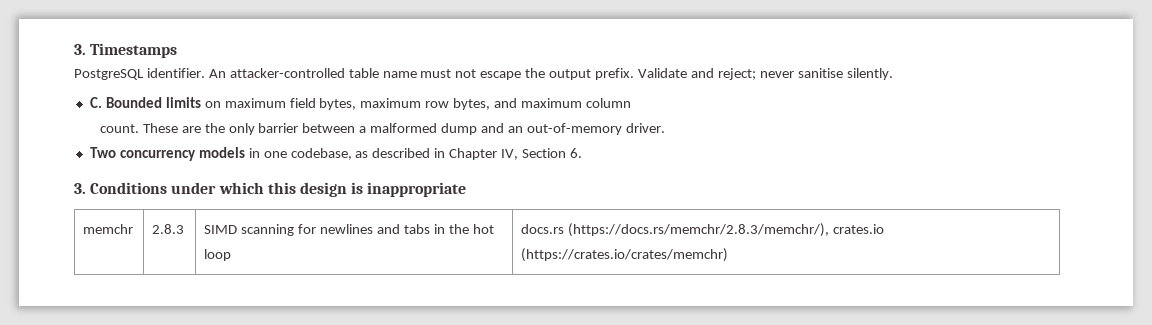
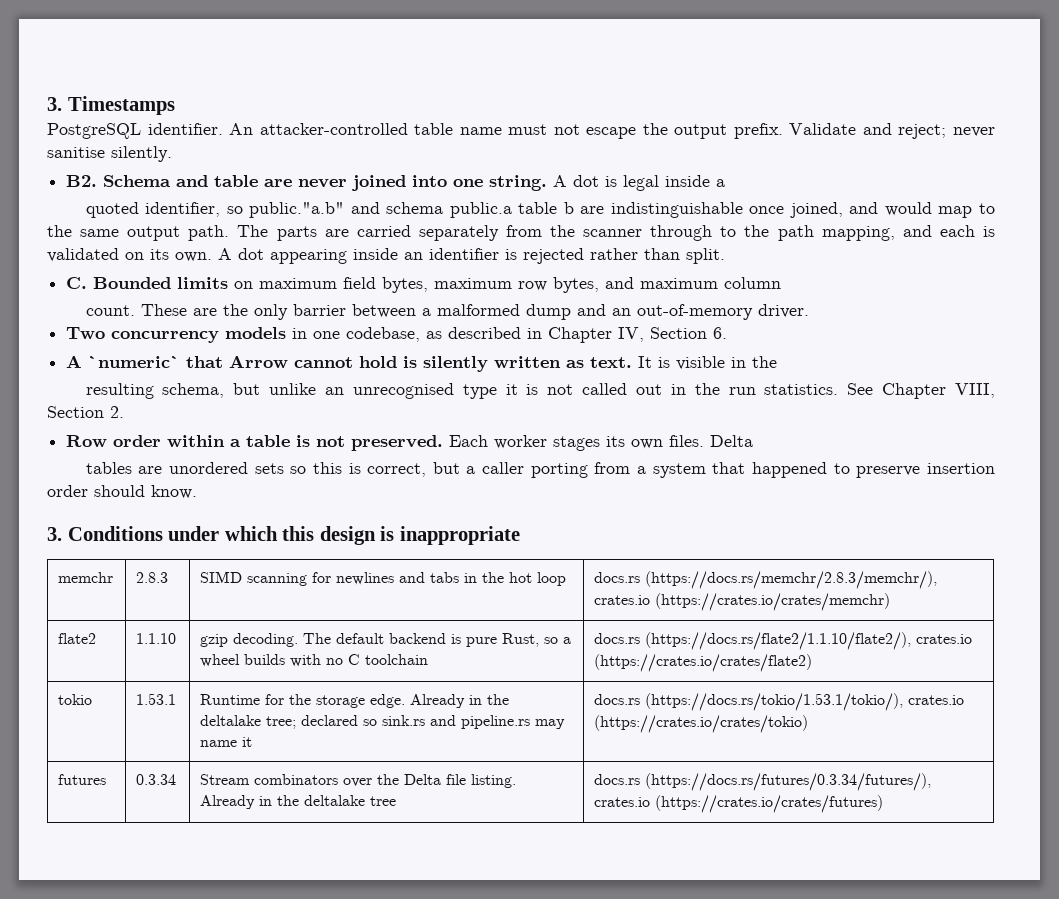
(893, 74) none -> [66,175,726,191] [85,202,996,218] [47,225,995,241] [47,248,725,264] // B2. Schema and table are never joined into one string. A dot is legal inside a // quoted identifier, so public."a.b" and schema public.a table b are indistinguishable once joined, and would map to the same output path. The parts are carried separately from the scanner through to the path mapping, and each is validated on its own. A dot appearing inside an identifier is rejected rather than split.
(582, 153) none -> [66,355,778,372] [85,383,996,399] [47,406,124,418] [66,435,754,451] [85,462,995,478] [47,485,197,499] // A `numeric` that Arrow cannot hold is silently written as text. It is visible in the // resulting schema, but unlike an unrecognised type it is not called out in the run statistics. See Chapter VIII, Section 2. // Row order within a table is not preserved. Each worker stages its own files. Delta // tables are unordered sets so this is correct, but a caller porting from a system that happened to preserve insertion order should know.
(729, 255) none -> [58,633,97,644] [136,633,177,644] [200,633,572,647] [200,654,429,667] [594,632,973,650] [594,654,813,672] [58,694,93,705] [136,693,177,705] [200,694,510,708] [200,715,566,729] [200,737,253,747] [594,693,965,711] [594,715,809,733] [58,774,107,785] [136,774,177,785] [200,774,517,788] [200,795,397,809] [594,773,932,791] [594,795,884,813] // flate2 | 1.1.10 | gzip decoding. The default backend is pure Rust, so a wheel builds with no C toolchain | docs.rs (https://docs.rs/flate2/1.1.10/flate2/), crates.io (https://crates.io/crates/flate2) // tokio | 1.53.1 | Runtime for the storage edge. Already in the deltalake tree; declared so sink.rs and pipeline.rs may name it | docs.rs (https://docs.rs/tokio/1.53.1/tokio/), crates.io (https://crates.io/crates/tokio) // futures | 0.3.34 | Stream combinators over the Delta file listing. Already in the deltalake tree | docs.rs (https://docs.rs/futures/0.3.34/futures/), crates.io (https://crates.io/crates/futures)

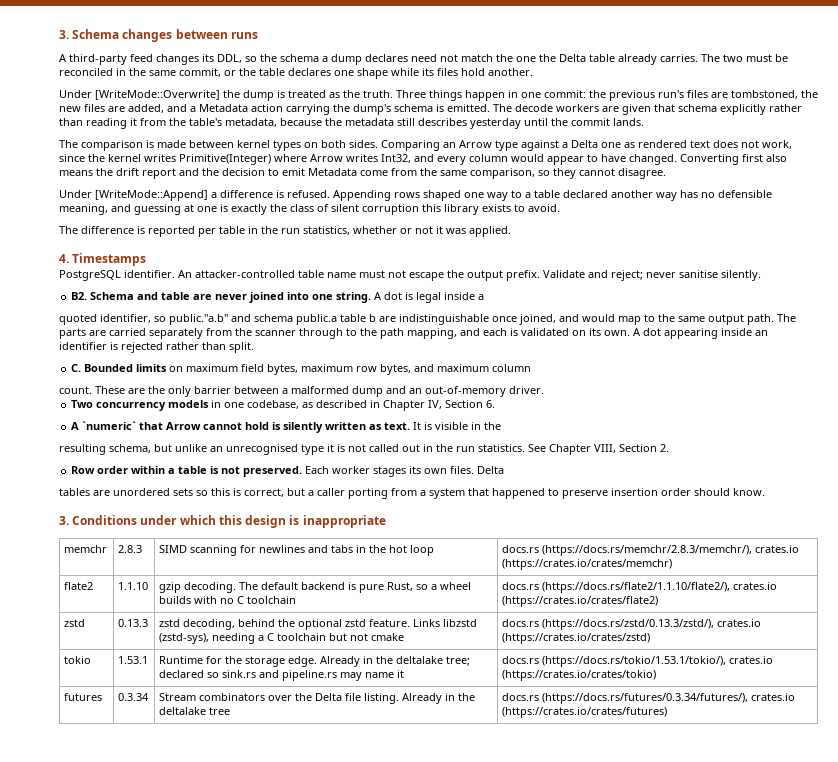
[47,97,62,111] 3. -> [59,29,258,42] [59,54,788,65] [59,68,533,79] [59,90,818,101] [59,104,802,115] [59,118,644,129] [59,140,792,151] [59,154,787,165] [59,168,666,179] [59,190,772,201] [59,204,560,215] [59,226,511,237] [59,254,69,263] 3. Schema changes between runs // A third-party feed changes its DDL, so the schema a dump declares need not match the one the Delta table already carries. The two must be reconciled in the same commit, or the table declares one shape while its files hold another. // Under [WriteMode::Overwrite] the dump is treated as the truth. Three things happen in one commit: the previous run's files are tombstoned, the new files are added, and a Metadata action carrying the dump's schema is emitted. The decode workers are given that schema explicitly rather than reading it from the table's metadata, because the metadata still describes yesterday until the commit lands. // The comparison is made between kernel types on both sides. Comparing an Arrow type against a Delta one as rendered text does not work, since the kernel writes Primitive(Integer) where Arrow writes Int32, and every column would appear to have changed. Converting first also means the drift report and the decision to emit Metadata come from the same comparison, so they cannot disagree. // Under [WriteMode::Append] a difference is refused. Appending rows shaped one way to a table declared another way has no defensible meaning, and guessing at one is exactly the class of silent corruption this library exists to avoid. // The difference is reported per table in the run statistics, whether or not it was applied. // 4.
(813, 663) none -> [64,619,86,627] [118,619,149,627] [159,619,478,630] [159,633,405,644] [502,619,762,630] [502,633,651,644] // zstd | 0.13.3 | zstd decoding, behind the optional zstd feature. Links libzstd (zstd-sys), needing a C toolchain but not cmake | docs.rs (https://docs.rs/zstd/0.13.3/zstd/), crates.io (https://crates.io/crates/zstd)

